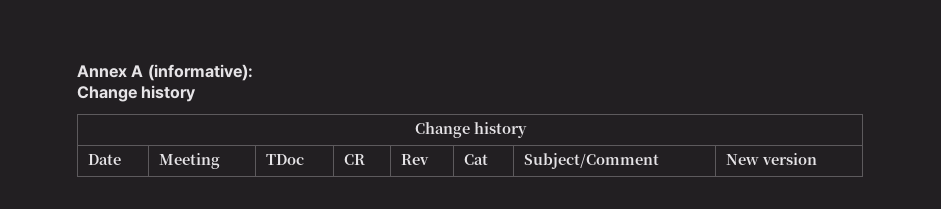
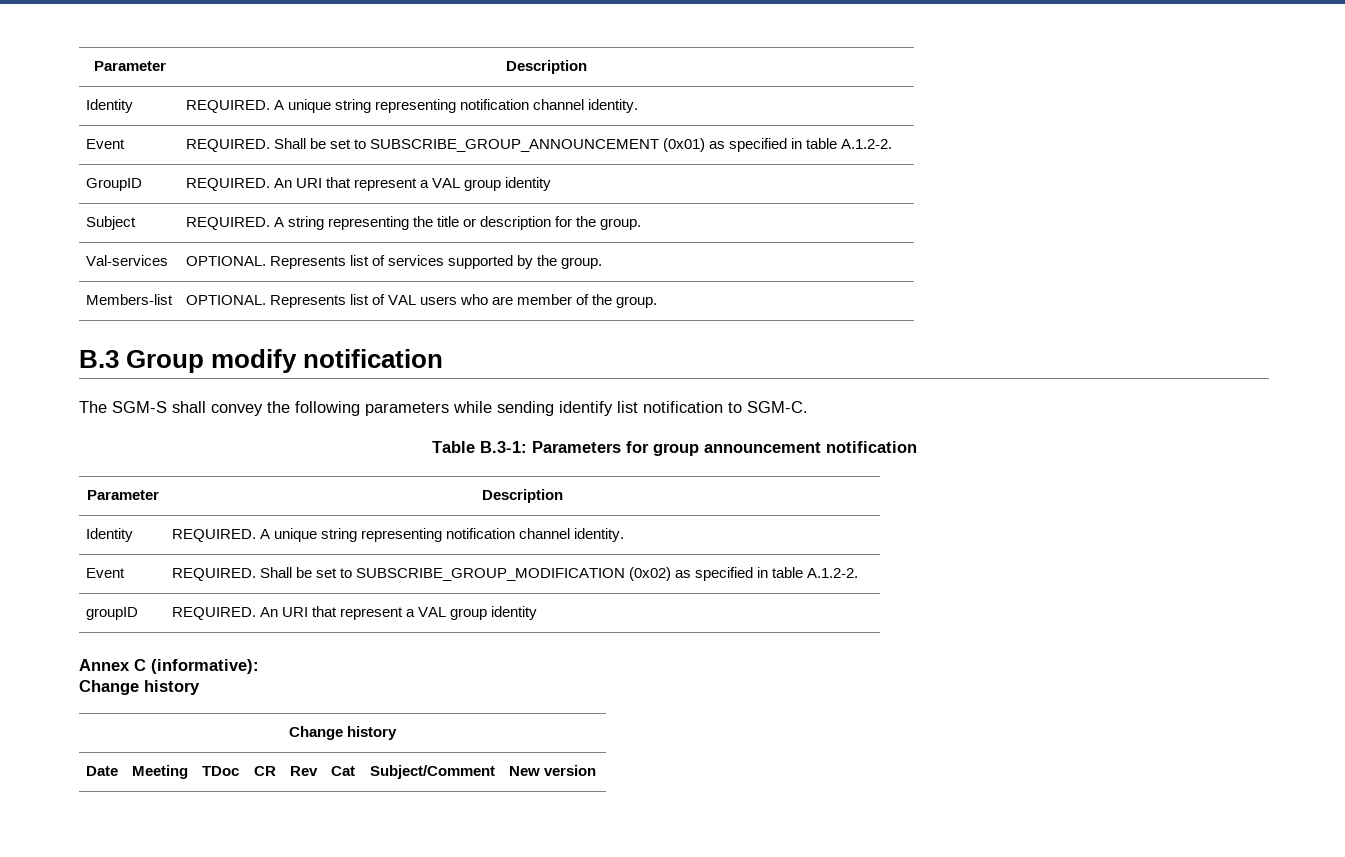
[77,65,144,78] Annex A -> [93,61,166,71] [506,60,587,74] [85,99,133,113] [185,99,639,113] [85,139,125,149] [185,138,893,152] [85,178,142,191] [185,177,552,191] [85,216,136,230] [185,216,642,230] [85,255,168,266] [185,255,603,269] [85,294,173,305] [185,294,658,308] [79,349,444,373] [79,401,808,416] [431,441,917,456] [86,490,159,500] [482,489,563,503] [85,528,133,542] [171,528,625,542] [85,568,125,578] [171,567,859,581] [85,607,138,620] [171,606,538,620] [79,659,146,671] Parameter | Description // Identity | REQUIRED. A unique string representing notification channel identity. // Event | REQUIRED. Shall be set to SUBSCRIBE_GROUP_ANNOUNCEMENT (0x01) as specified in table A.1.2-2. // GroupID | REQUIRED. An URI that represent a VAL group identity // Subject | REQUIRED. A string representing the title or description for the group. // Val-services | OPTIONAL. Represents list of services supported by the group. // Members-list | OPTIONAL. Represents list of VAL users who are member of the group. // B.3 Group modify notification // The SGM-S shall convey the following parameters while sending identify list notification to SGM-C. // Table B.3-1: Parameters for group announcement notification // Parameter | Description // Identity | REQUIRED. A unique string representing notification channel identity. // Event | REQUIRED. Shall be set to SUBSCRIBE_GROUP_MODIFICATION (0x02) as specified in table A.1.2-2. // groupID | REQUIRED. An URI that represent a VAL group identity // Annex C

